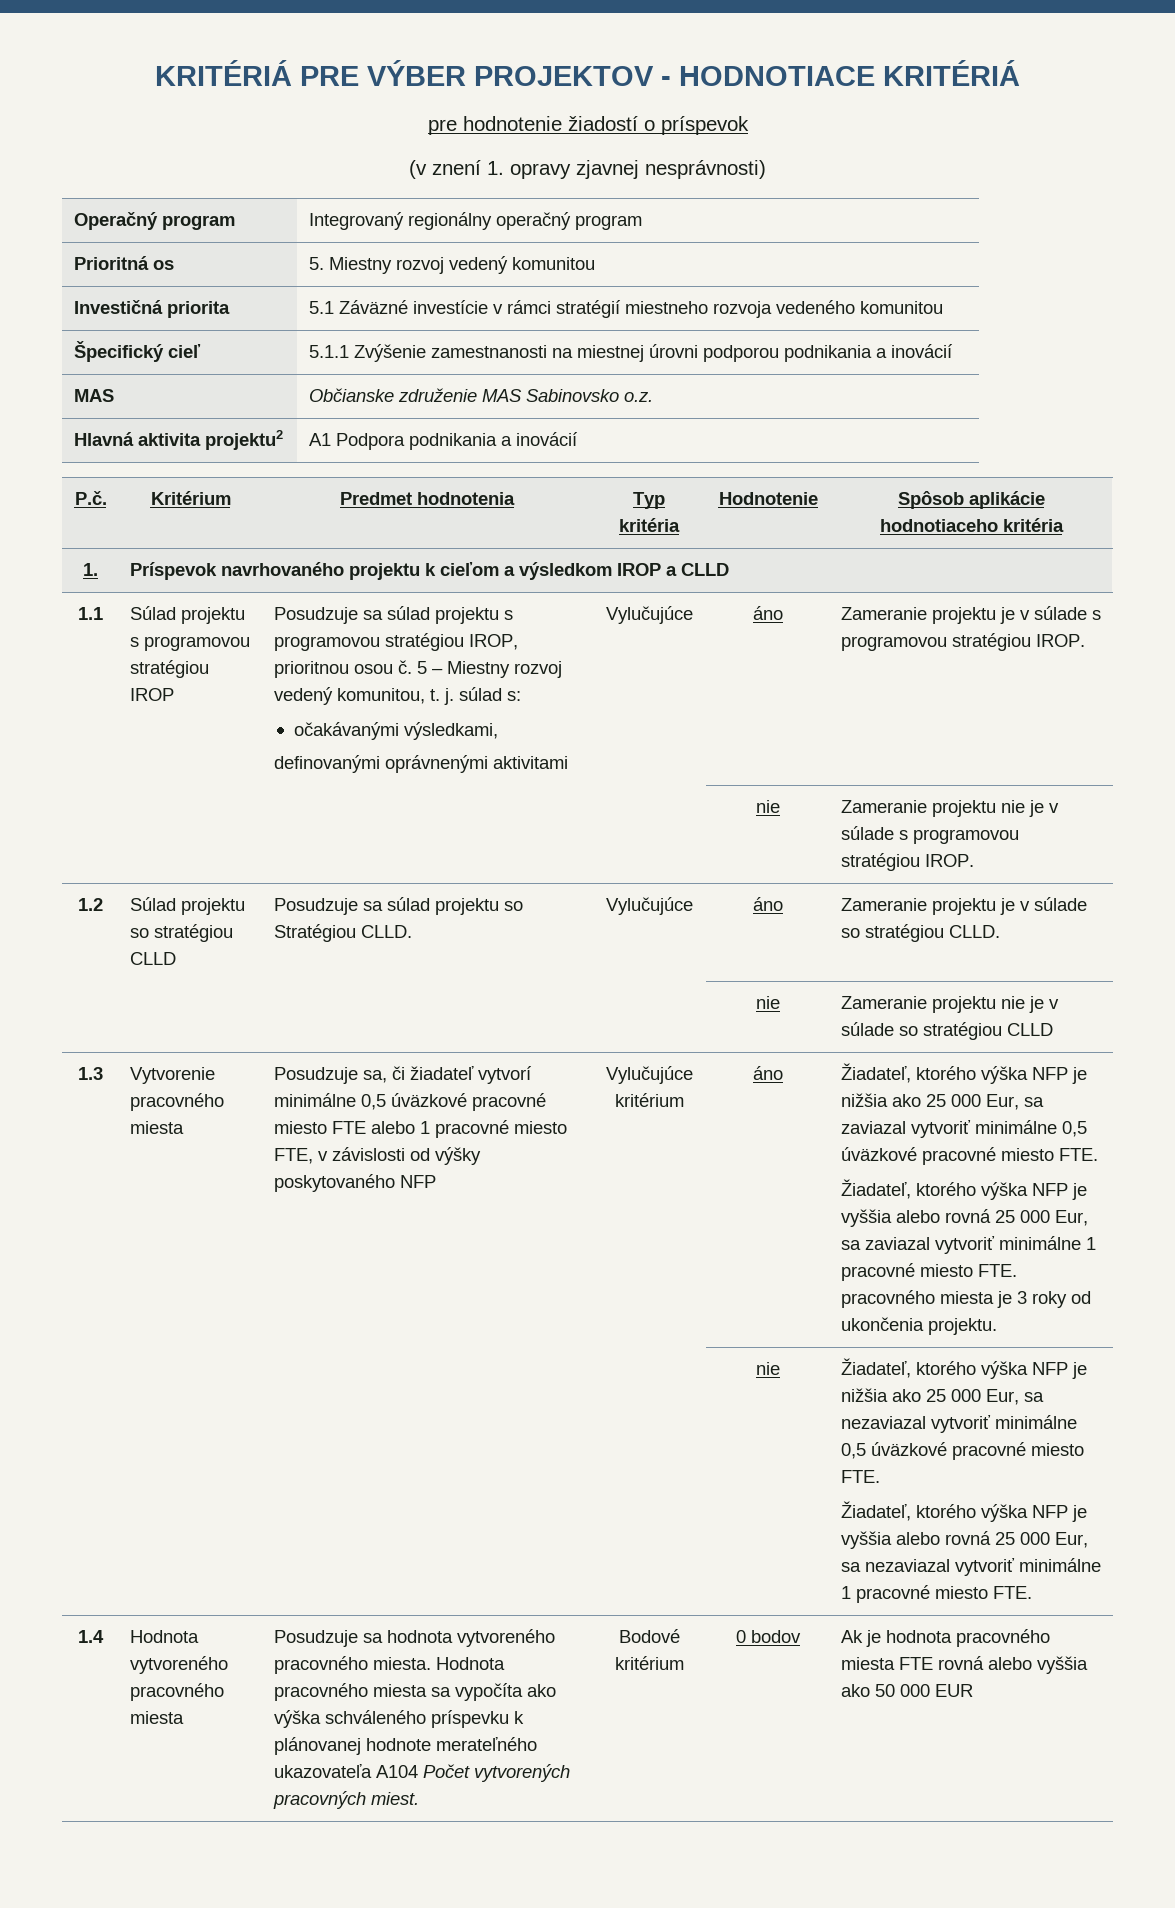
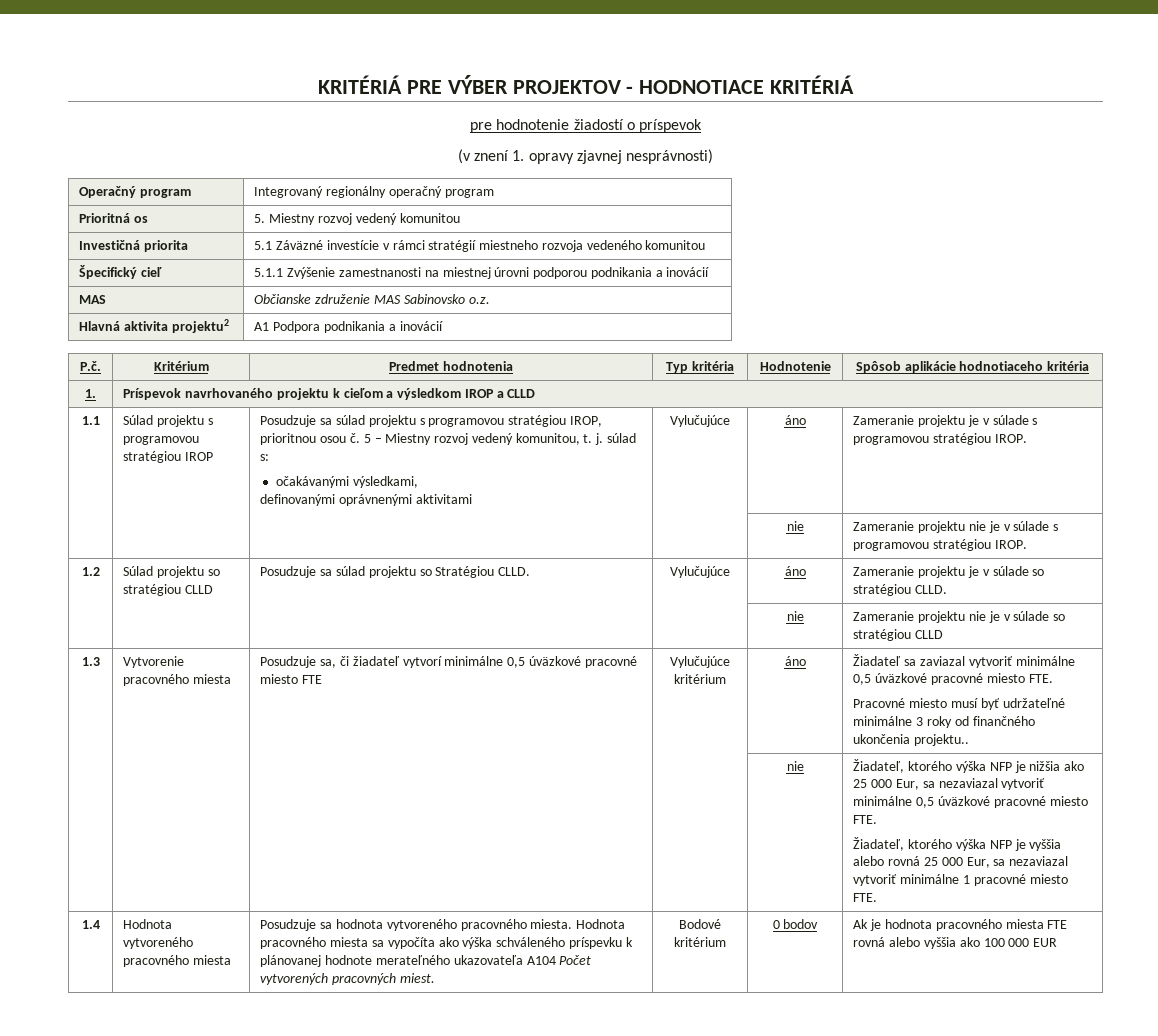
[370,1120,567,1138] [273,1147,481,1165] [273,1174,436,1192] [605,1066,693,1084] [614,1093,684,1107] [753,1066,783,1080] [840,1063,1087,1084] [840,1093,1019,1110] alebo 1 pracovné miesto FTE, v závislosti od výšky poskytovaného NFP | Vylučujúce kritérium | áno | Žiadateľ, ktorého výška NFP je nižšia ako 25 000 Eur, -> [670,656,730,668] [674,674,726,684] [784,656,806,666] [853,654,901,666] | Vylučujúce kritérium | áno | Žiadateľ
[840,1179,1087,1200] [840,1209,1088,1227] [840,1236,1096,1254] [840,1263,1017,1281] [840,1290,1091,1308] [840,1317,997,1335] Žiadateľ, ktorého výška NFP je vyššia alebo rovná 25 000 Eur, sa zaviazal vytvoriť minimálne 1 pracovné miesto FTE. pracovného miesta je 3 roky od ukončenia projektu. -> [853,698,1065,710] [853,716,1035,728] [853,734,970,746] Pracovné miesto musí byť udržateľné minimálne 3 roky od finančného ukončenia projektu..
[874,1684,895,1697] 50 -> [983,938,1005,947] 100

